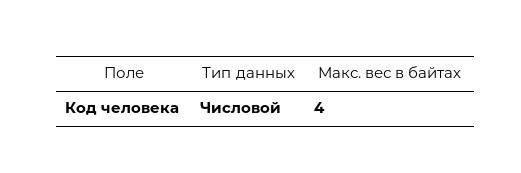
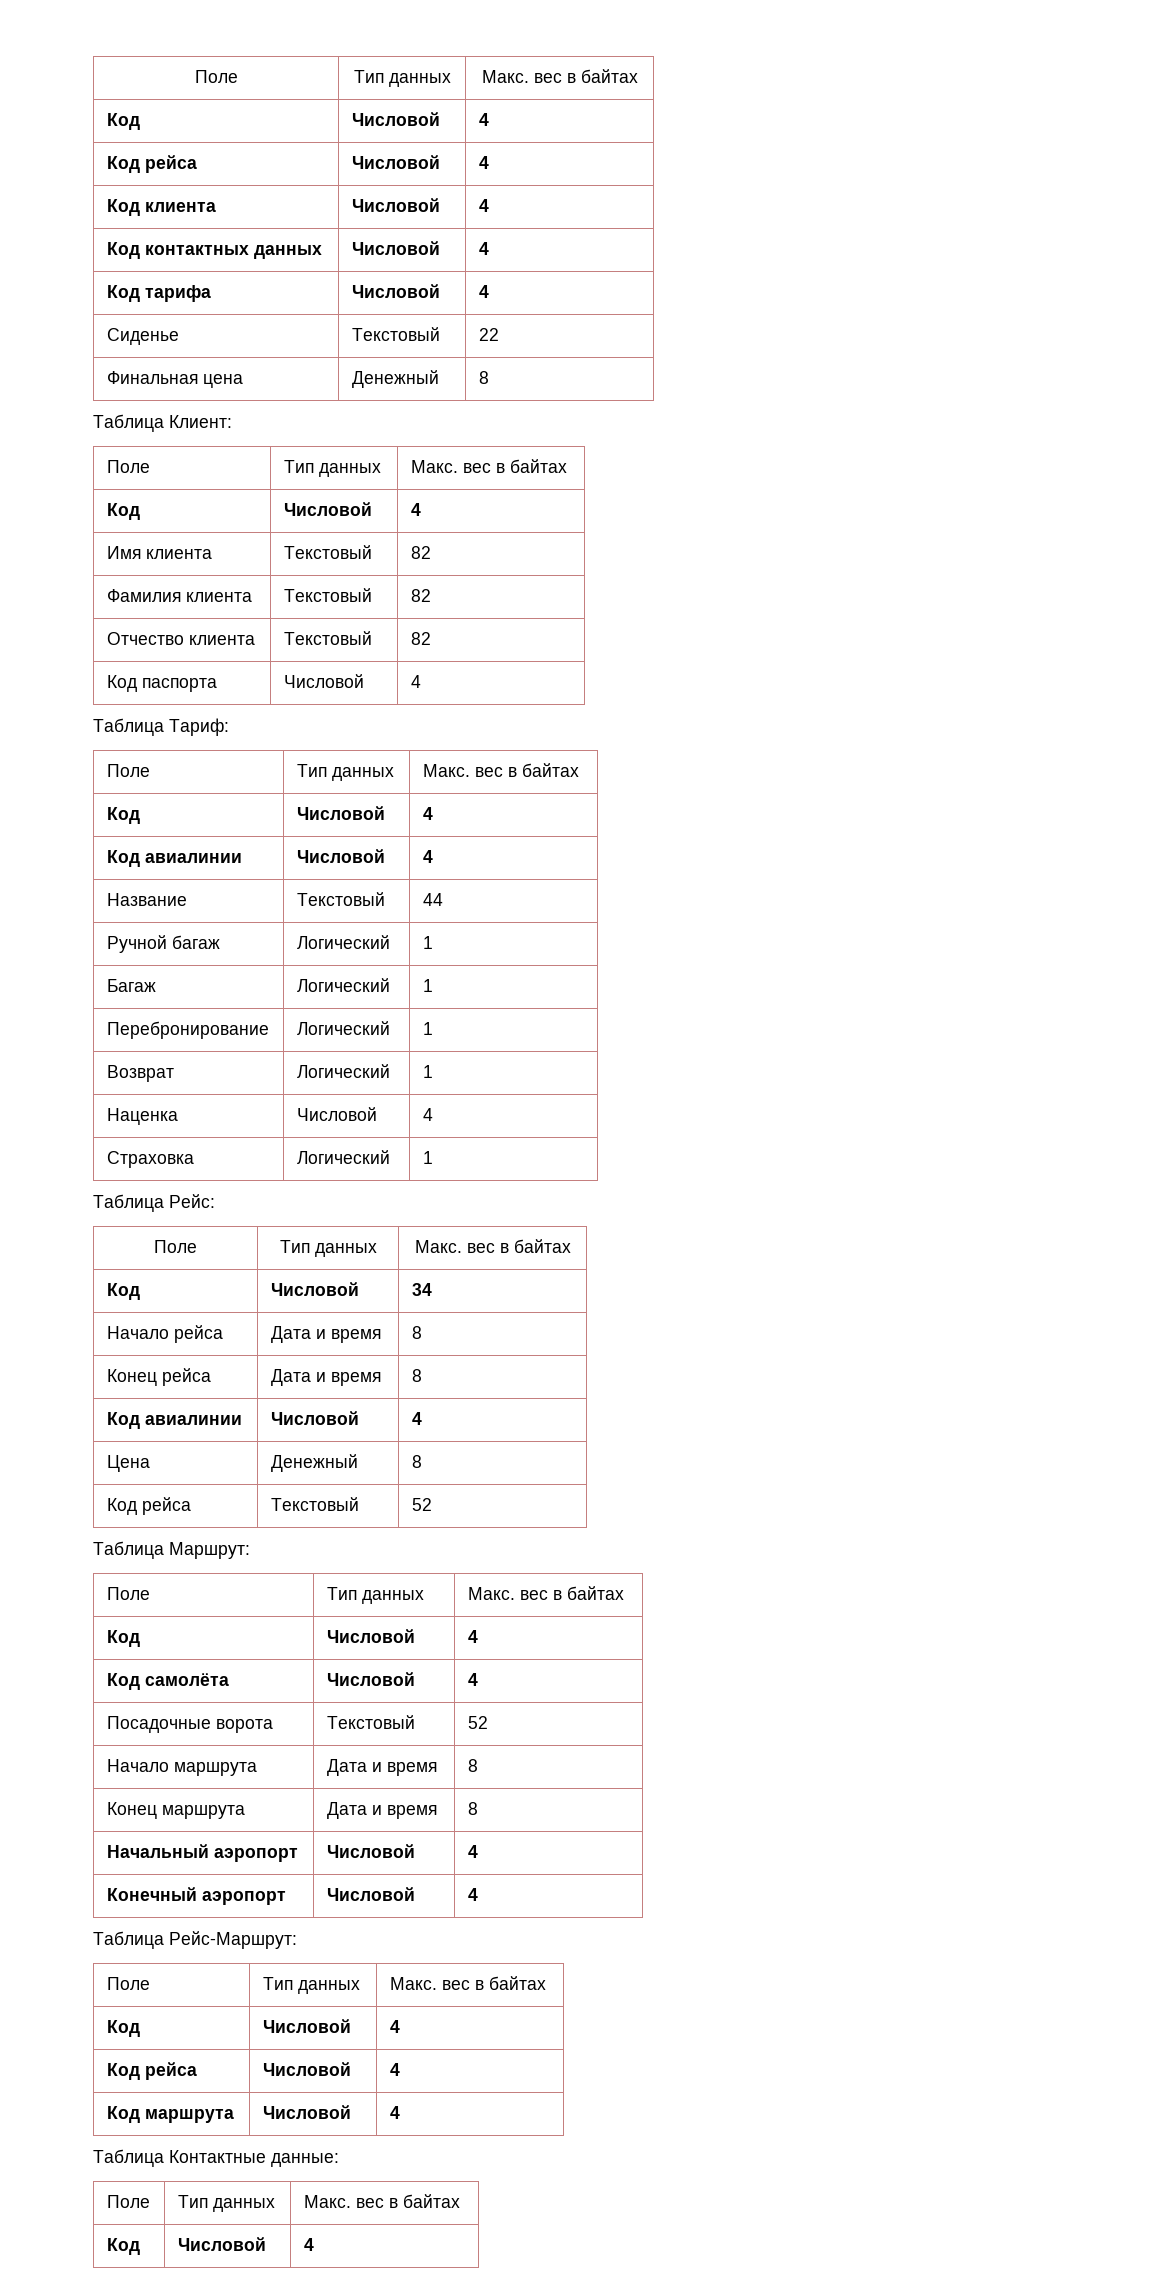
[104,67,144,78] [202,67,295,80] [317,66,462,78] [65,102,180,115] [200,102,282,113] [314,102,326,113] Поле | Тип данных | Макс. вес в байтах // Код человека | Числовой | 4 -> [194,70,238,83] [353,70,451,87] [481,69,638,83] [106,113,140,130] [351,112,440,126] [478,113,489,126] [106,155,197,173] [351,155,440,169] [478,156,489,169] [106,199,216,216] [351,198,440,212] [478,199,489,212] [106,242,322,259] [351,241,440,255] [478,242,489,255] [106,285,211,302] [351,284,440,298] [478,285,489,298] [106,328,179,345] [351,327,440,341] [478,328,499,341] [106,371,243,388] [351,370,439,388] [478,371,489,384] [93,414,232,432] [106,460,150,473] [283,460,381,477] [410,459,567,473] [106,503,140,520] [283,502,372,516] [410,503,421,516] [106,546,212,559] [283,545,372,559] [410,546,431,559] [106,589,252,602] [283,588,372,602] [410,589,431,602] [106,632,255,645] [283,631,372,645] [410,632,431,645] [106,675,217,692] [283,674,364,688] [410,675,421,688] [93,718,229,736] [106,764,150,777] [296,764,394,781] [422,763,579,777] [106,807,140,824] [296,806,385,820] [422,807,433,820] [106,850,242,867] [296,849,385,863] [422,850,433,863] [106,893,187,906] [296,892,385,906] [422,893,443,906] [106,935,220,953] [296,935,390,949] [422,936,433,949] [106,979,156,992] [296,978,390,992] [422,979,433,992] [106,1021,269,1039] [296,1021,390,1035] [422,1022,433,1035] [106,1065,174,1082] [296,1064,390,1078] [422,1065,433,1078] [106,1108,178,1125] [296,1107,377,1121] [422,1108,433,1121] [106,1151,194,1168] [296,1150,390,1164] [422,1151,433,1164] [93,1194,215,1212] [154,1240,197,1253] [279,1240,377,1257] [414,1239,571,1253] [106,1283,140,1300] [270,1282,359,1296] [411,1283,432,1296] [106,1325,223,1343] [270,1326,381,1343] [411,1326,422,1339] [106,1368,211,1386] [270,1369,381,1386] [411,1369,422,1382] [106,1412,242,1429] [270,1411,359,1425] [411,1412,422,1425] [106,1455,150,1472] [270,1454,358,1472] [411,1455,422,1468] [106,1497,191,1515] [270,1497,359,1511] [411,1498,432,1511] [93,1541,250,1559] [106,1587,150,1600] [326,1587,424,1604] [467,1586,624,1600] [106,1630,140,1647] [326,1629,415,1643] [467,1630,478,1643] [106,1673,229,1690] [326,1672,415,1686] [467,1673,478,1686] [106,1716,273,1733] [326,1715,415,1729] [467,1716,488,1729] [106,1759,257,1776] [326,1759,437,1776] [467,1759,478,1772] [106,1802,245,1819] [326,1802,437,1819] [467,1802,478,1815] [106,1844,298,1862] [326,1844,415,1858] [467,1845,478,1858] [106,1887,286,1905] [326,1887,415,1901] [467,1888,478,1901] [93,1931,297,1949] [106,1977,150,1990] [262,1977,360,1994] [389,1976,546,1990] [106,2020,140,2037] [262,2019,351,2033] [389,2020,400,2033] [106,2062,197,2080] [262,2062,351,2076] [389,2063,400,2076] [106,2106,234,2123] [262,2105,351,2119] [389,2106,400,2119] [93,2149,339,2167] [106,2195,150,2208] [177,2195,275,2212] [303,2194,460,2208] [106,2238,140,2255] [177,2237,266,2251] [303,2238,314,2251] Поле | Тип данных | Макс. вес в байтах // Код | Числовой | 4 // Код рейса | Числовой | 4 // Код клиента | Числовой | 4 // Код контактных данных | Числовой | 4 // Код тарифа | Числовой | 4 // Сиденье | Текстовый | 22 // Финальная цена | Денежный | 8 // Таблица Клиент: // Поле | Тип данных | Макс. вес в байтах // Код | Числовой | 4 // Имя клиента | Текстовый | 82 // Фамилия клиента | Текстовый | 82 // Отчество клиента | Текстовый | 82 // Код паспорта | Числовой | 4 // Таблица Тариф: // Поле | Тип данных | Макс. вес в байтах // Код | Числовой | 4 // Код авиалинии | Числовой | 4 // Название | Текстовый | 44 // Ручной багаж | Логический | 1 // Багаж | Логический | 1 // Перебронирование | Логический | 1 // Возврат | Логический | 1 // Наценка | Числовой | 4 // Страховка | Логический | 1 // Таблица Рейс: // Поле | Тип данных | Макс. вес в байтах // Код | Числовой | 34 // Начало рейса | Дата и время | 8 // Конец рейса | Дата и время | 8 // Код авиалинии | Числовой | 4 // Цена | Денежный | 8 // Код рейса | Текстовый | 52 // Таблица Маршрут: // Поле | Тип данных | Макс. вес в байтах // Код | Числовой | 4 // Код самолёта | Числовой | 4 // Посадочные ворота | Текстовый | 52 // Начало маршрута | Дата и время | 8 // Конец маршрута | Дата и время | 8 // Начальный аэропорт | Числовой | 4 // Конечный аэропорт | Числовой | 4 // Таблица Рейс-Маршрут: // Поле | Тип данных | Макс. вес в байтах // Код | Числовой | 4 // Код рейса | Числовой | 4 // Код маршрута | Числовой | 4 // Таблица Контактные данные: // Поле | Тип данных | Макс. вес в байтах // Код | Числовой | 4

